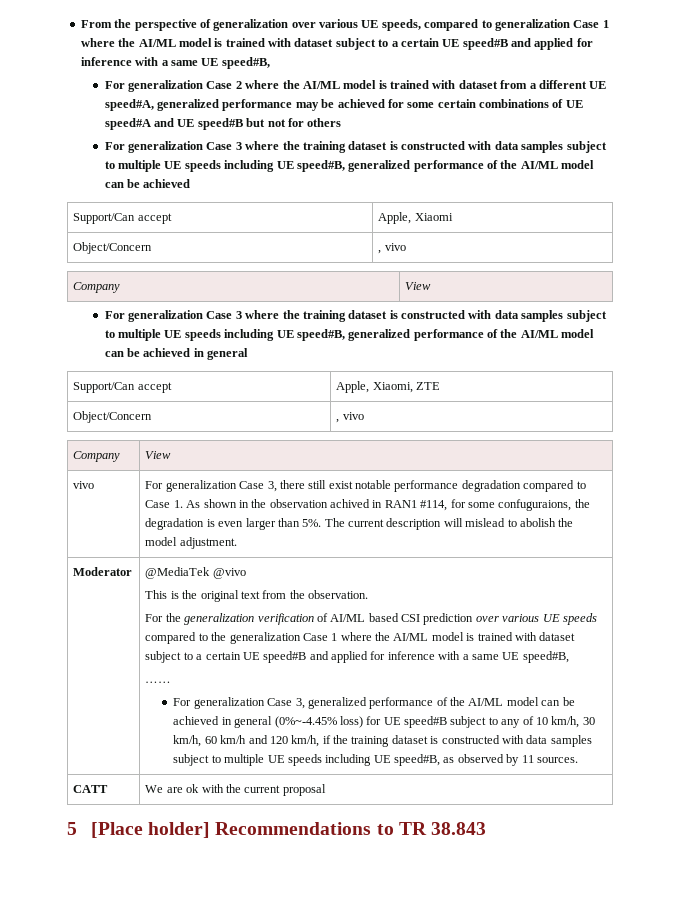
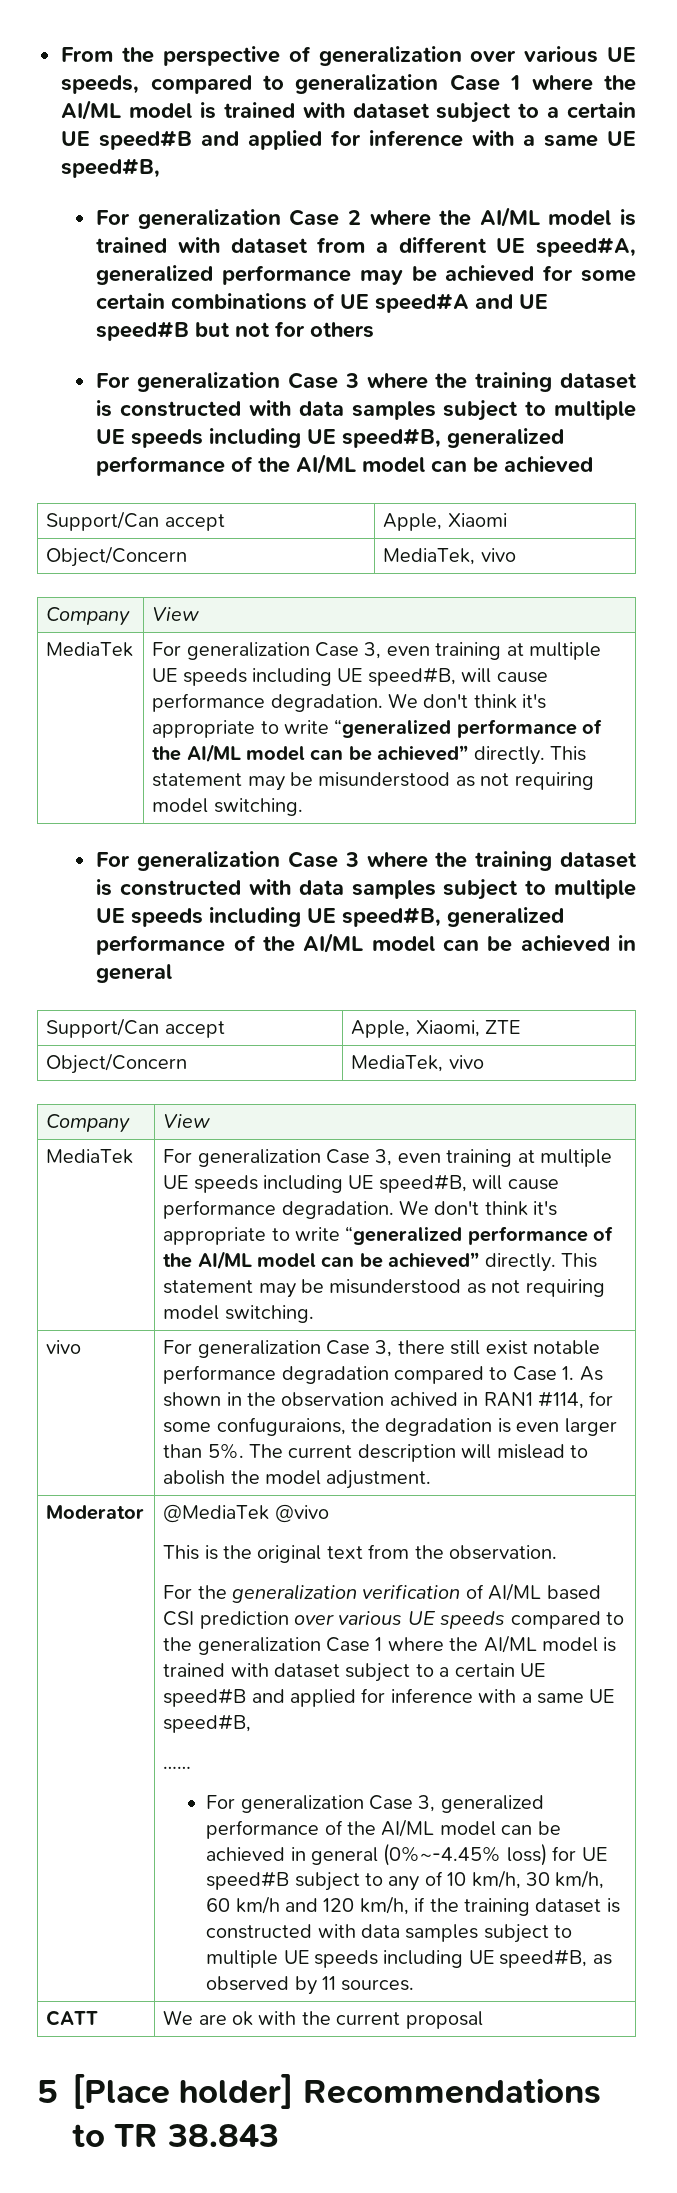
[378,243,406,254] [73,282,121,293] [405,282,432,290] , vivo // Company | View -> [383,548,516,565] [46,607,131,626] [152,607,200,621] [46,642,134,657] [152,642,602,660] [152,667,548,686] [152,693,547,712] [152,719,603,738] [152,744,587,765] [152,772,594,791] [152,798,303,816] MediaTek, vivo // Company | View // MediaTek | For generalization Case 3, even training at multiple UE speeds including UE speed#B, will cause performance degradation. We don't think it's appropriate to write “generalized performance of the AI/ML model can be achieved” directly. This statement may be misunderstood as not requiring model switching.
[336,412,364,423] [73,451,121,462] [145,451,172,459] , vivo // Company | View -> [351,1055,484,1072] [46,1114,131,1133] [163,1114,211,1128] [46,1149,134,1164] [163,1149,613,1167] [163,1174,559,1193] [163,1200,558,1219] [163,1226,614,1245] [163,1251,598,1272] [163,1279,605,1298] [163,1305,314,1323] MediaTek, vivo // Company | View // MediaTek | For generalization Case 3, even training at multiple UE speeds including UE speed#B, will cause performance degradation. We don't think it's appropriate to write “generalized performance of the AI/ML model can be achieved” directly. This statement may be misunderstood as not requiring model switching.

